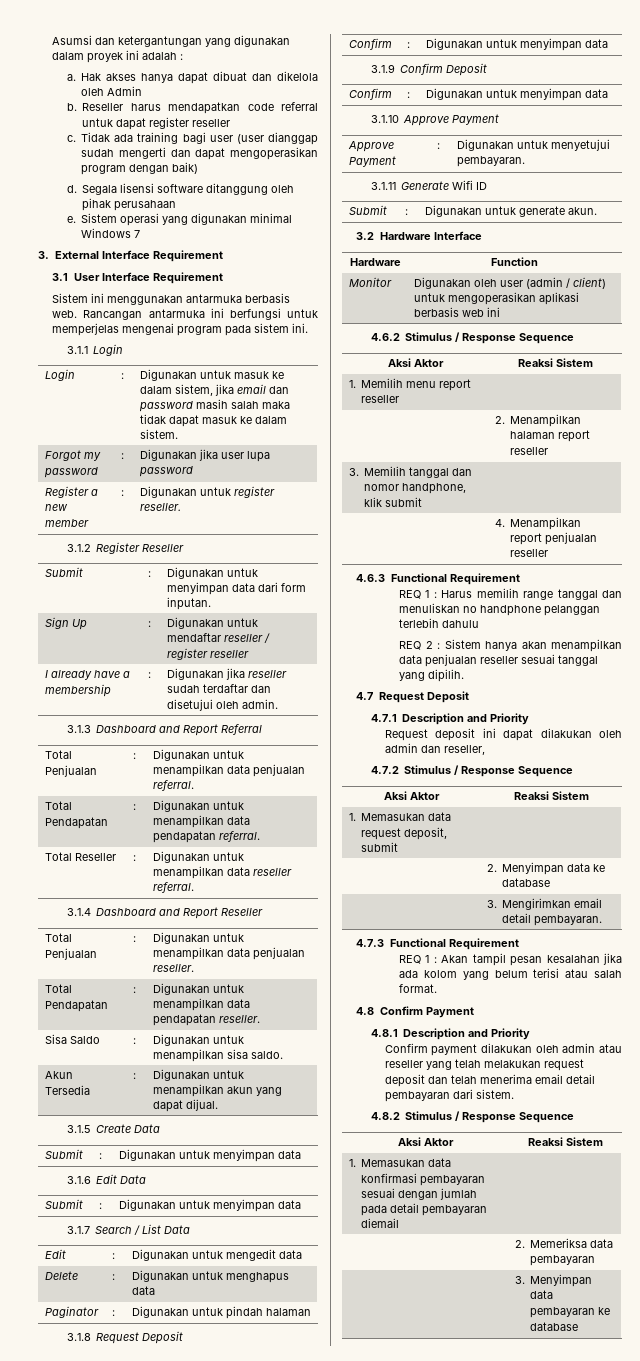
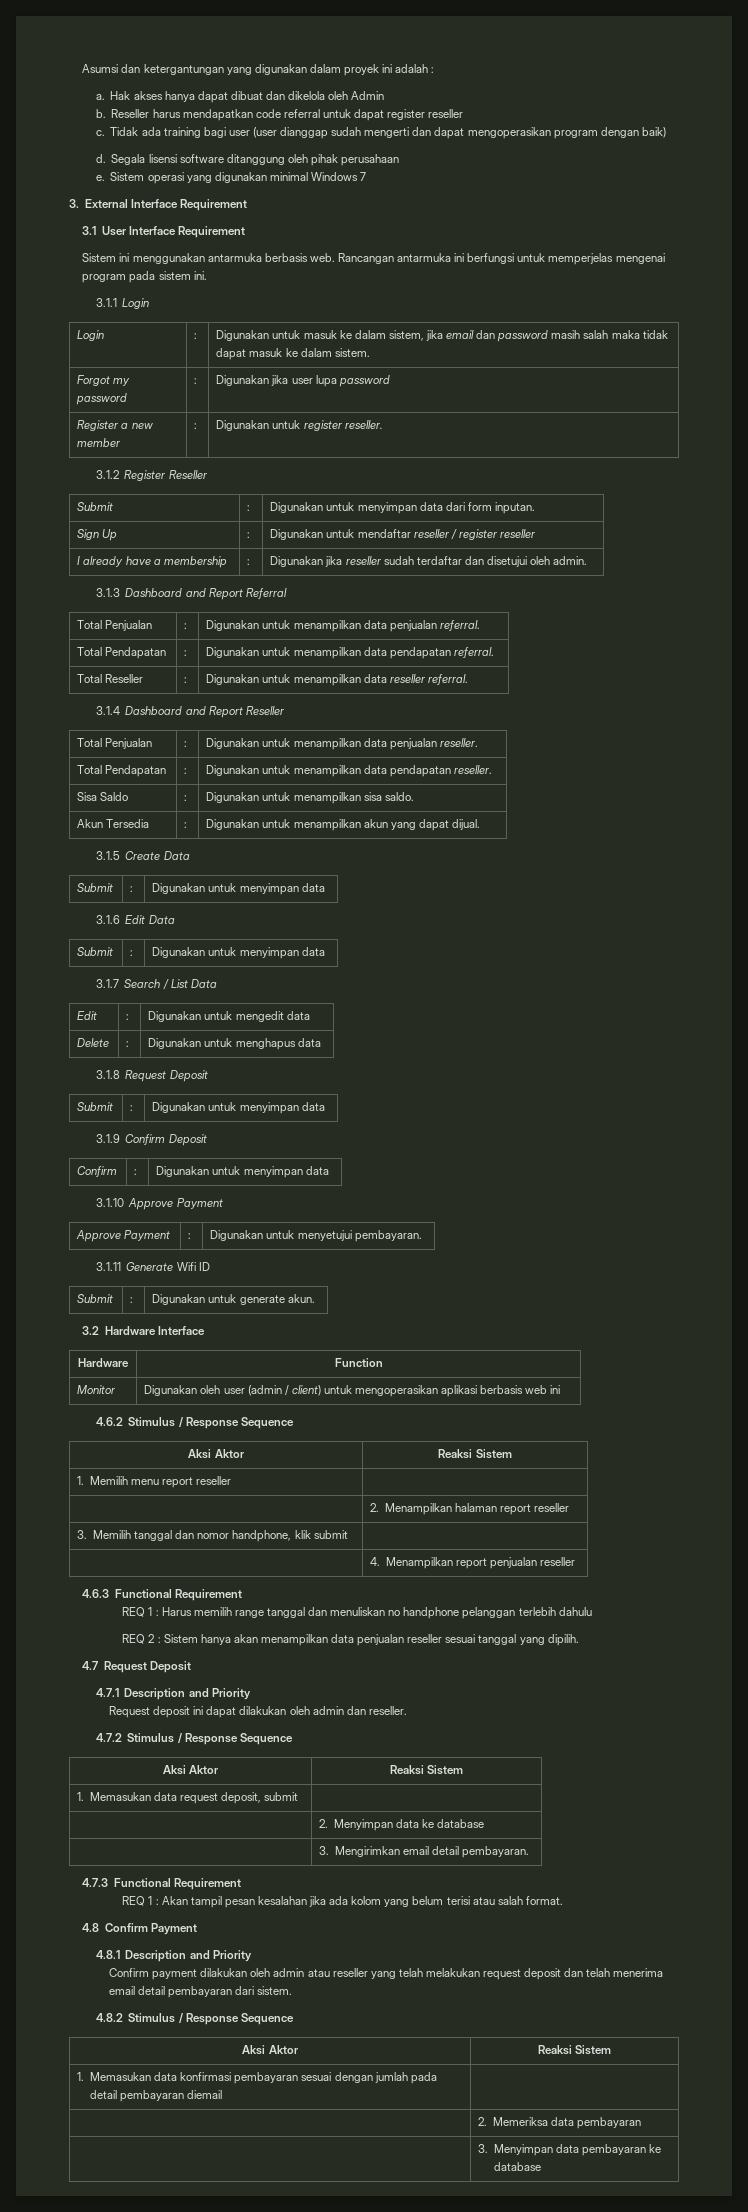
[44,1306,99,1318] [111,1310,115,1316] [131,1306,311,1319] // Paginator | : | Digunakan untuk pindah halaman -> (321, 1042) none
[348,38,392,50] Confirm -> [77,1102,114,1111] Submit
[443,745,485,755] reseller, -> [368,1706,407,1715] reseller.

